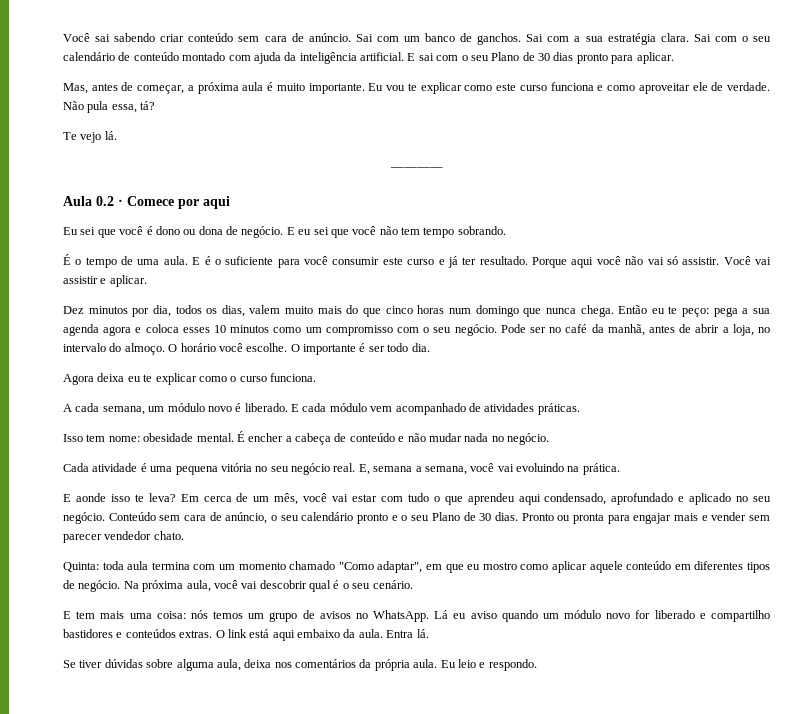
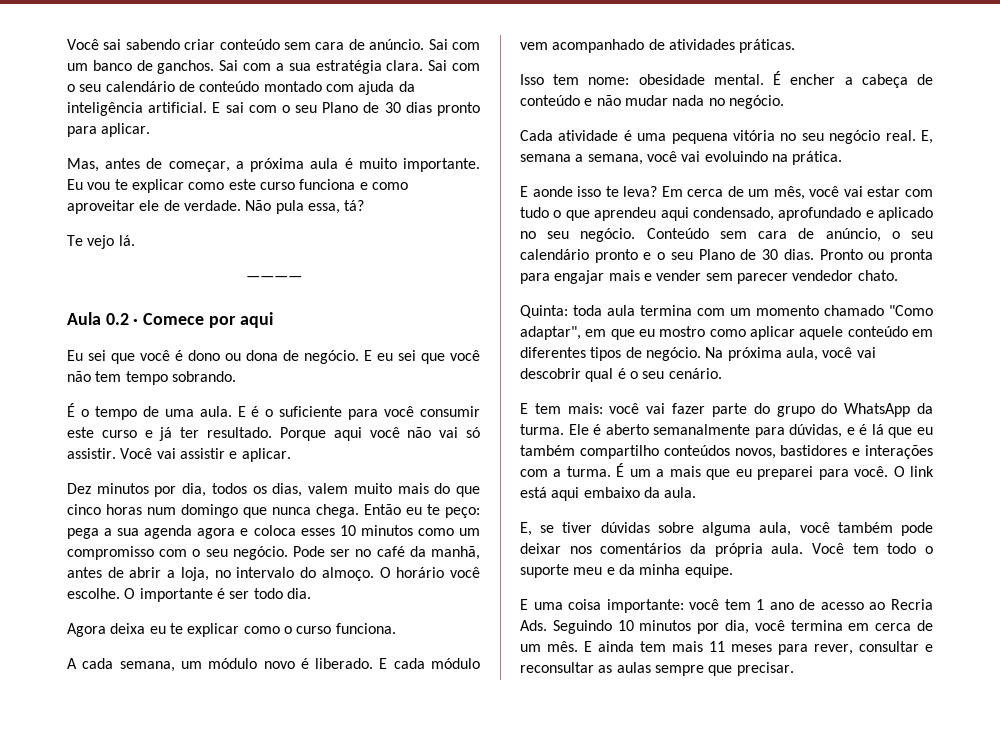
[100,610,770,622] [63,629,213,638] mais uma coisa: nós temos um grupo de avisos no WhatsApp. Lá eu aviso quando um módulo novo for liberado e compartilho bastidores e conteúdos extras. -> [567,403,933,417] [520,424,934,438] [520,445,933,459] [520,463,889,480] mais: você vai fazer parte do grupo do WhatsApp da turma. Ele é aberto semanalmente para dúvidas, e é lá que eu também compartilho conteúdos novos, bastidores e interações com a turma. É um a mais que eu preparei para você.
[386,629,429,638] [63,660,76,668] Entra lá. // Se -> [520,522,555,536] // E, se
[244,659,272,668] deixa -> [799,522,933,536] [520,543,561,554] você também pode deixar
[440,659,537,671] Eu leio e respondo. -> [812,543,933,554] [520,564,733,578] [520,599,934,613] [520,620,934,634] [520,641,933,655] [520,662,794,676] Você tem todo o suporte meu e da minha equipe. // E uma coisa importante: você tem 1 ano de acesso ao Recria Ads. Seguindo 10 minutos por dia, você termina em cerca de um mês. E ainda tem mais 11 meses para rever, consultar e reconsultar as aulas sempre que precisar.

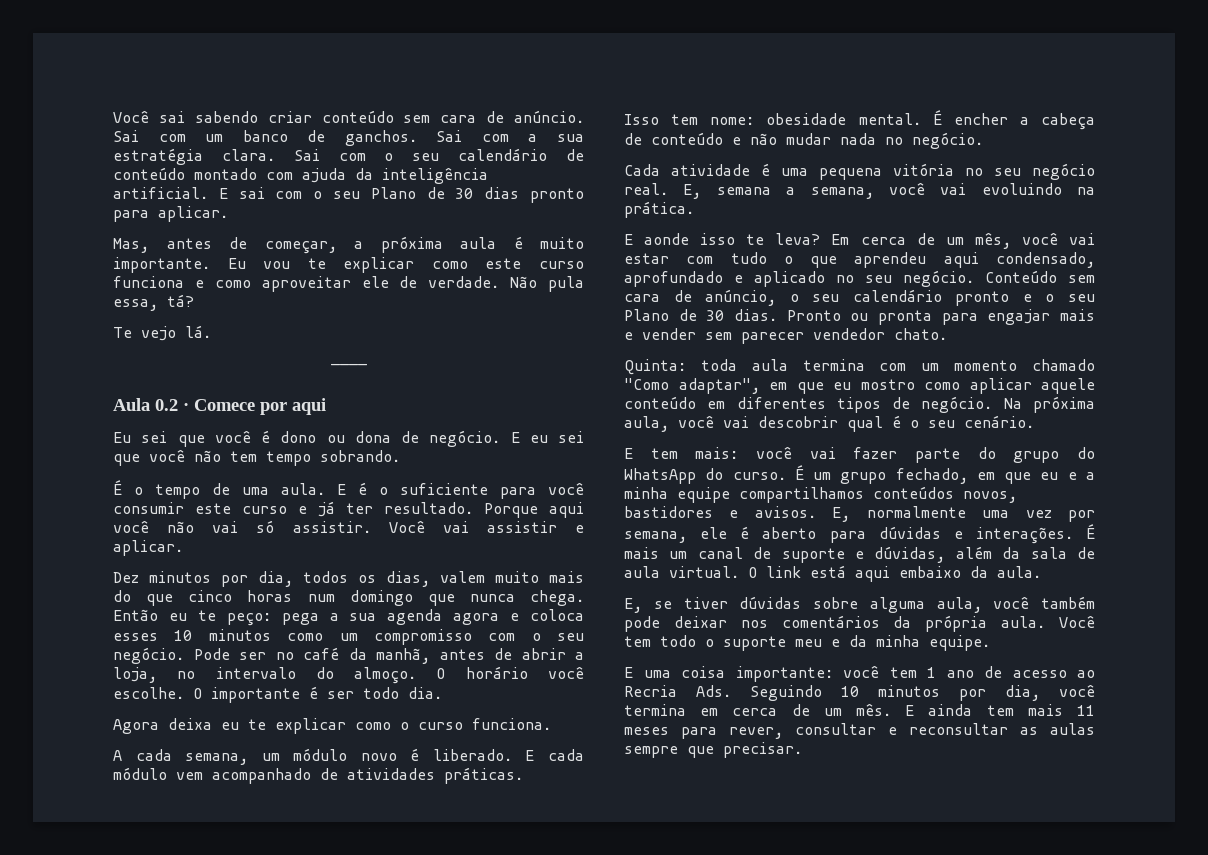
[917,403,933,414] [520,424,934,438] [520,445,933,459] [520,463,889,480] da turma. Ele é aberto semanalmente para dúvidas, e é lá que eu também compartilho conteúdos novos, bastidores e interações com a turma. É um a mais que eu preparei para você. -> [705,465,1095,484] [624,486,1017,503] [624,506,1095,522] [624,524,1095,544] [624,546,1095,563] [624,566,739,578] do curso. É um grupo fechado, em que eu e a minha equipe compartilhamos conteúdos novos, bastidores e avisos. E, normalmente uma vez por semana, ele é aberto para dúvidas e interações. É mais um canal de suporte e dúvidas, além da sala de aula virtual.

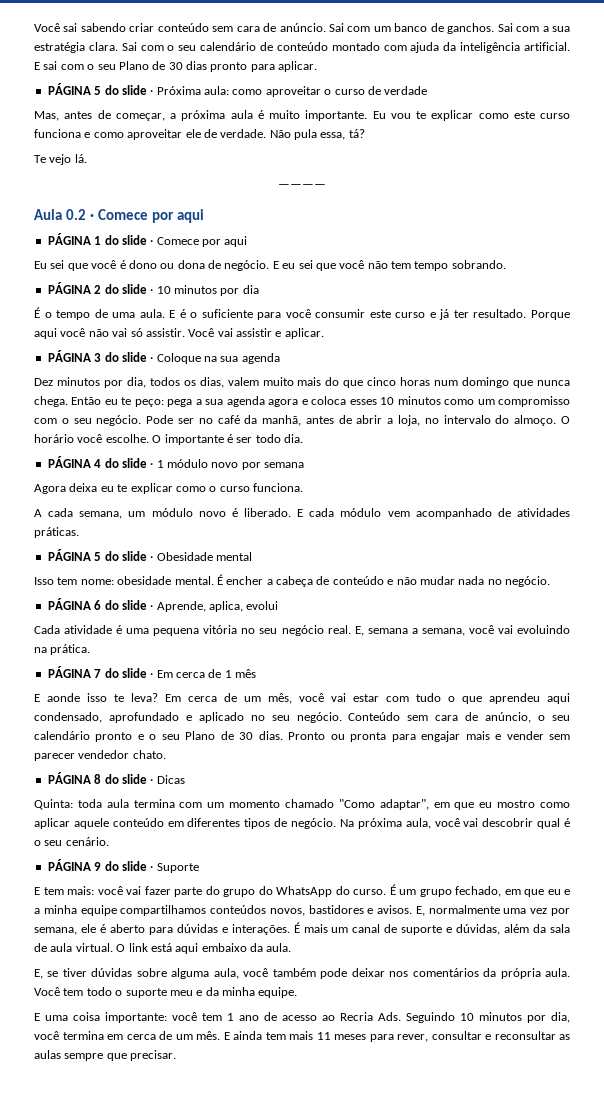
(228, 214) none -> [47,83,428,97] // PÁGINA 5 do slide · Próxima aula: como aproveitar o curso de verdade
(326, 406) none -> [47,233,248,247] // PÁGINA 1 do slide · Comece por aqui
(400, 456) none -> [47,282,259,296] // PÁGINA 2 do slide · 10 minutos por dia
(183, 548) none -> [47,350,280,364] // PÁGINA 3 do slide · Coloque na sua agenda
(442, 693) none -> [47,456,305,470] // PÁGINA 4 do slide · 1 módulo novo por semana
(523, 775) none -> [47,549,252,561] // PÁGINA 5 do slide · Obesidade mental
(983, 140) none -> [47,598,279,612] // PÁGINA 6 do slide · Aprende, aplica, evolui
(694, 209) none -> [47,666,257,678] // PÁGINA 7 do slide · Em cerca de 1 mês
(947, 334) none -> [47,772,185,784] // PÁGINA 8 do slide · Dicas
(1034, 421) none -> [47,859,199,873] // PÁGINA 9 do slide · Suporte

